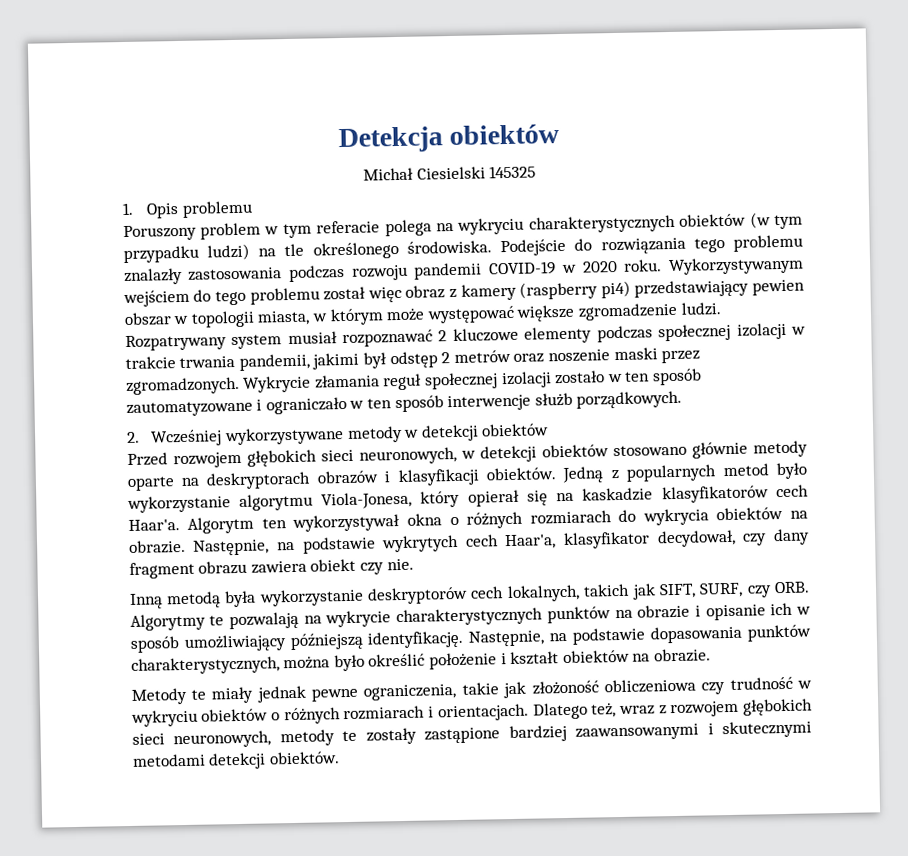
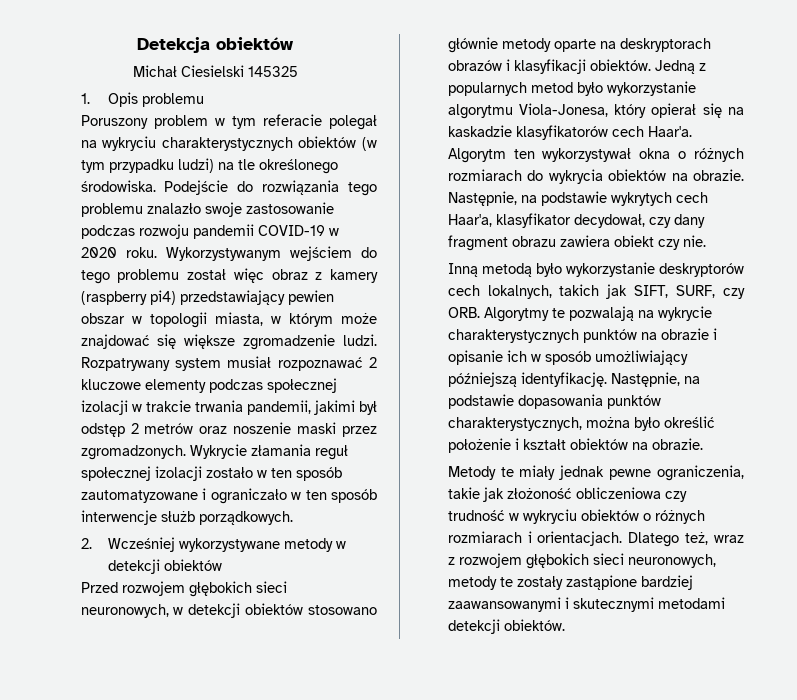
[384,219,432,237] polega -> [328,115,377,130] polegał
[123,267,283,286] znalazły zastosowania -> [146,202,334,217] znalazło swoje zastosowanie
[426,305,515,324] występować -> [80,334,177,349] znajdować się
[224,590,257,608] była -> [535,263,562,277] było

